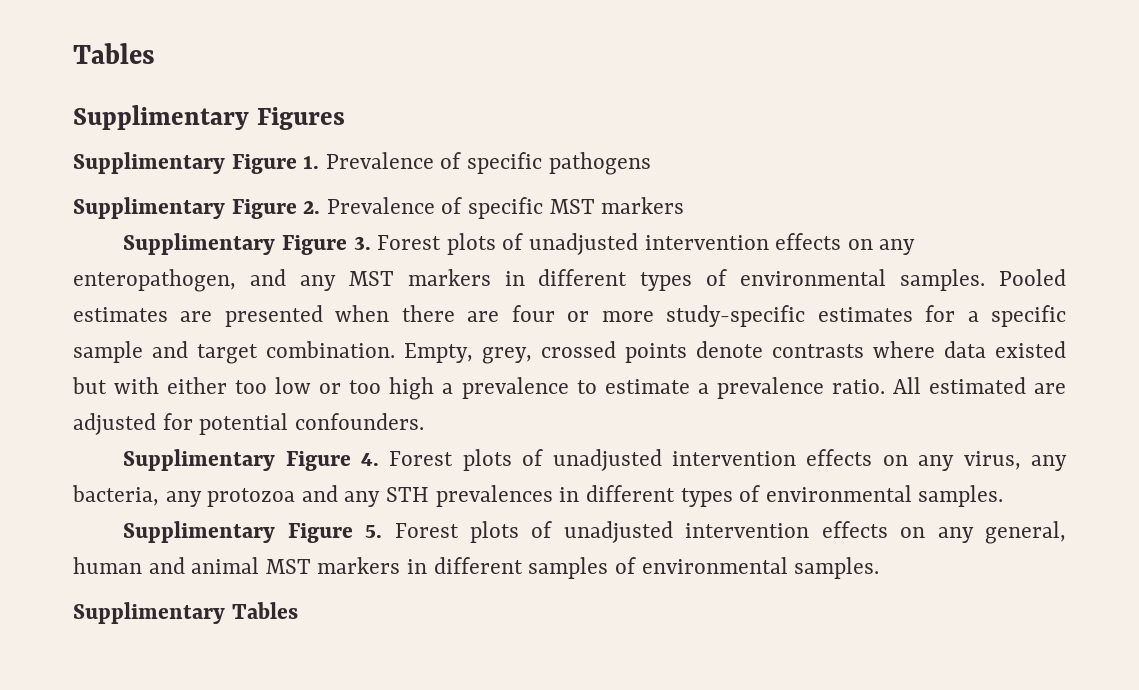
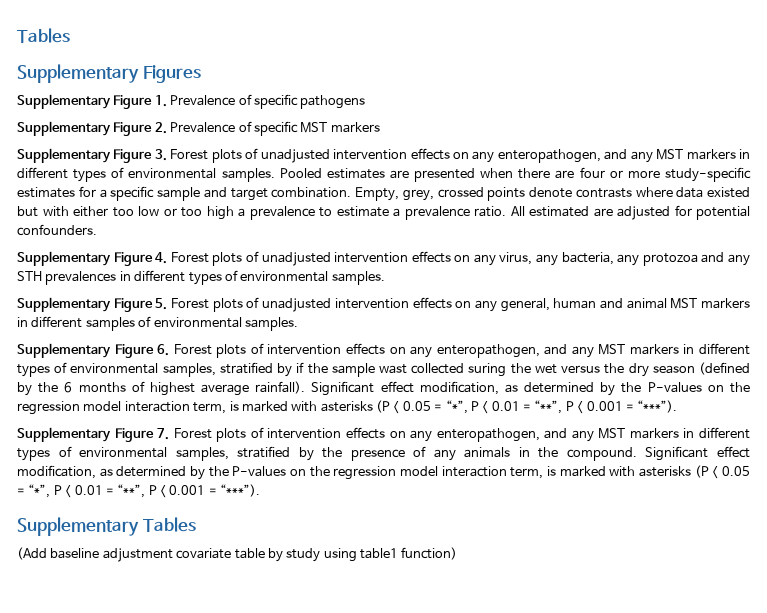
[73,43,155,64] [73,105,249,130] Tables // Supplimentary -> [17,28,70,43] [17,64,139,83] Tables // Supplementary
[73,152,225,174] Supplimentary -> [17,94,111,109] Supplementary
[73,197,225,219] Supplimentary -> [17,121,111,136] Supplementary
[123,233,276,255] Supplimentary -> [17,148,111,163] Supplementary
[123,449,276,471] Supplimentary -> [17,251,111,266] Supplementary
[123,521,276,543] Supplimentary -> [17,297,111,312] Supplementary
[73,602,298,624] Supplimentary Tables -> [17,343,750,358] [17,362,750,377] [17,381,750,396] [17,400,678,415] [17,427,750,442] [17,446,750,461] [17,465,750,480] [17,484,261,498] [17,517,196,536] [17,547,458,562] Supplementary Figure 6. Forest plots of intervention effects on any enteropathogen, and any MST markers in different types of environmental samples, stratified by if the sample wast collected suring the wet versus the dry season (defined by the 6 months of highest average rainfall). Significant effect modification, as determined by the P-values on the regression model interaction term, is marked with asterisks (P < 0.05 = “*”, P < 0.01 = “**”, P < 0.001 = “***”). // Supplementary Figure 7. Forest plots of intervention effects on any enteropathogen, and any MST markers in different types of environmental samples, stratified by the presence of any animals in the compound. Significant effect modification, as determined by the P-values on the regression model interaction term, is marked with asterisks (P < 0.05 = “*”, P < 0.01 = “**”, P < 0.001 = “***”). // Supplementary Tables // (Add baseline adjustment covariate table by study using table1 function)

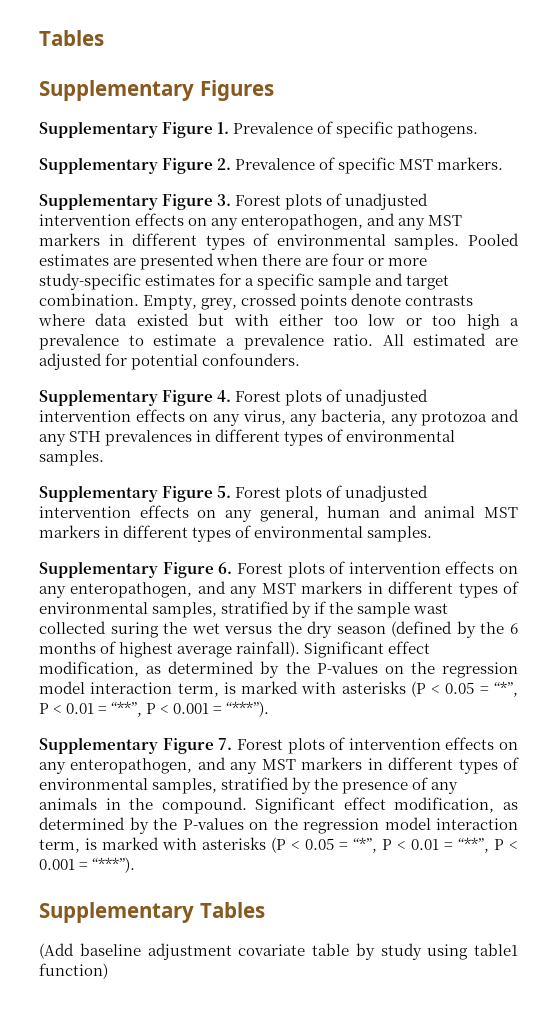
[300,95,366,109] pathogens -> [397,122,479,138] pathogens.
[330,122,380,133] markers -> [437,157,504,170] markers.
[85,317,135,331] samples -> [192,527,232,542] types

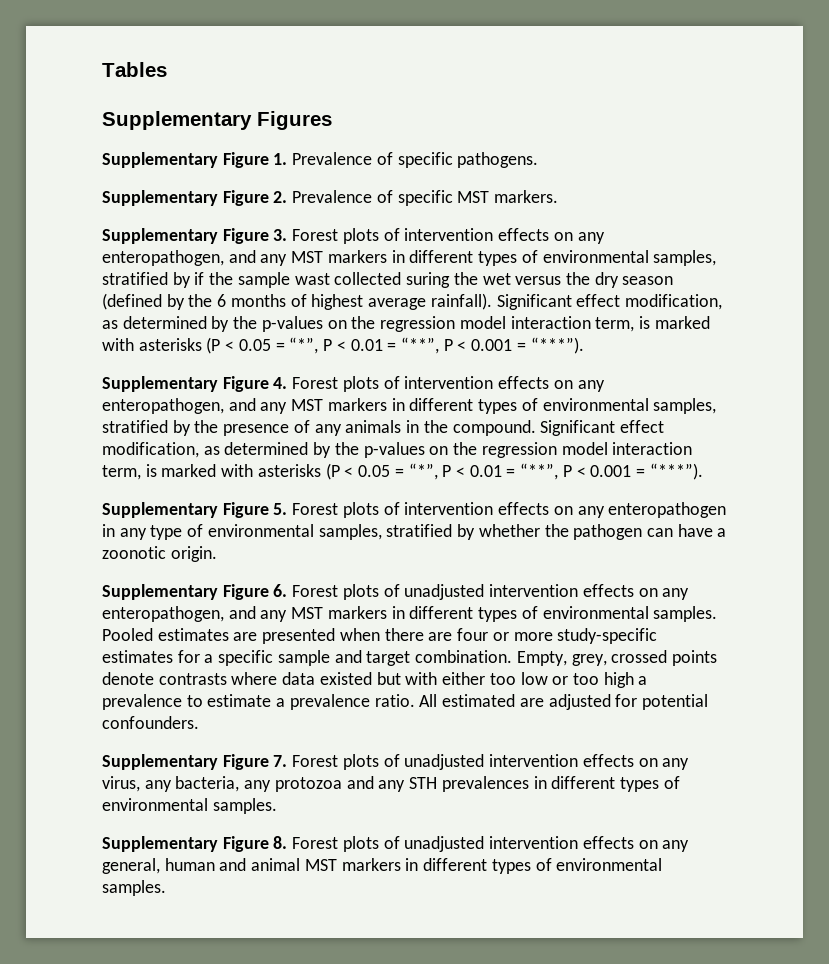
(343, 199) none -> [404,228,605,244] [102,250,717,266] [102,272,674,288] [102,293,722,310] [102,316,710,332] [102,337,584,354] [102,376,605,392] [102,398,717,414] [102,420,664,436] [102,442,693,458] [102,463,703,480] [102,502,727,518] [102,524,727,540] [102,546,217,562] [102,584,400,600] intervention effects on any enteropathogen, and any MST markers in different types of environmental samples, stratified by if the sample wast collected suring the wet versus the dry season (defined by the 6 months of highest average rainfall). Significant effect modification, as determined by the p-values on the regression model interaction term, is marked with asterisks (P < 0.05 = “*”, P < 0.01 = “**”, P < 0.001 = “***”). // Supplementary Figure 4. Forest plots of intervention effects on any enteropathogen, and any MST markers in different types of environmental samples, stratified by the presence of any animals in the compound. Significant effect modification, as determined by the p-values on the regression model interaction term, is marked with asterisks (P < 0.05 = “*”, P < 0.01 = “**”, P < 0.001 = “***”). // Supplementary Figure 5. Forest plots of intervention effects on any enteropathogen in any type of environmental samples, stratified by whether the pathogen can have a zoonotic origin. // Supplementary Figure 6. Forest plots of
[217,390,232,402] 4. -> [273,755,288,767] 7.
[217,486,232,498] 5. -> [273,836,288,849] 8.
[39,561,518,578] [39,581,520,598] [39,601,449,618] [39,621,518,638] [39,641,431,658] [39,661,518,678] [39,681,518,697] [39,701,270,717] [39,737,518,754] [39,757,520,774] [39,777,459,794] [39,797,518,814] [39,817,518,834] [39,837,518,853] [39,857,136,873] [39,902,265,923] [39,943,518,960] [39,963,108,979] // Supplementary Figure 6. Forest plots of intervention effects on any enteropathogen, and any MST markers in different types of environmental samples, stratified by if the sample wast collected suring the wet versus the dry season (defined by the 6 months of highest average rainfall). Significant effect modification, as determined by the P-values on the regression model interaction term, is marked with asterisks (P < 0.05 = “*”, P < 0.01 = “**”, P < 0.001 = “***”). // Supplementary Figure 7. Forest plots of intervention effects on any enteropathogen, and any MST markers in different types of environmental samples, stratified by the presence of any animals in the compound. Significant effect modification, as determined by the P-values on the regression model interaction term, is marked with asterisks (P < 0.05 = “*”, P < 0.01 = “**”, P < 0.001 = “***”). // Supplementary Tables // (Add baseline adjustment covariate table by study using table1 function) -> (166, 888) none

